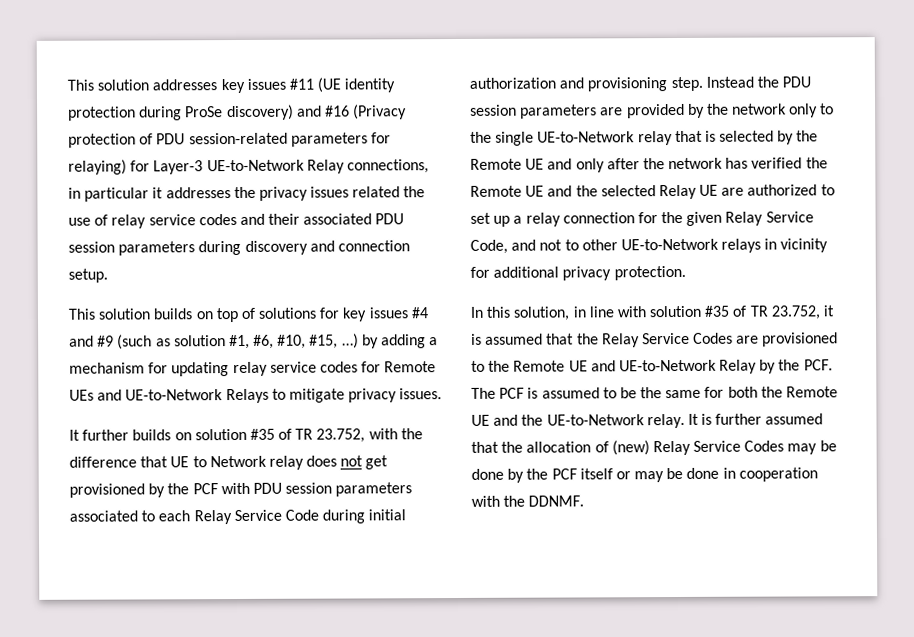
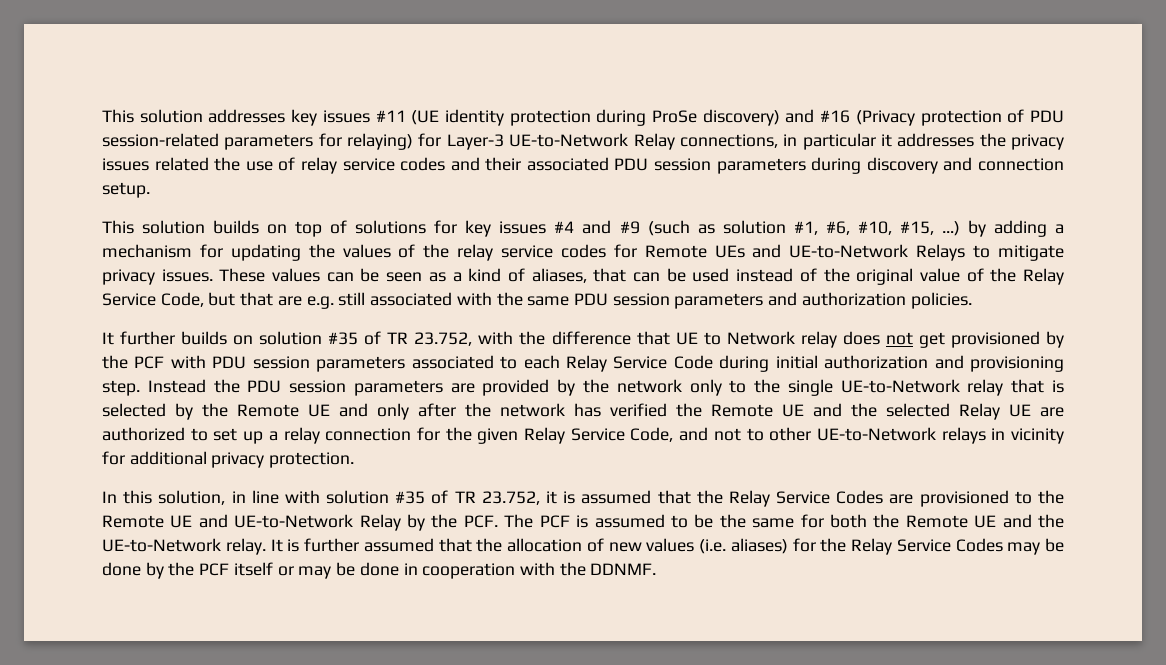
(230, 369) none -> [308,244,450,258] the values of the
(443, 394) none -> [219,268,1064,285] [102,292,972,309] These values can be seen as a kind of aliases, that can be used instead of the original value of the Relay Service Code, but that are e.g. still associated with the same PDU session parameters and authorization policies.
[611,440,650,456] (new) -> [608,538,847,554] new values (i.e. aliases) for the

